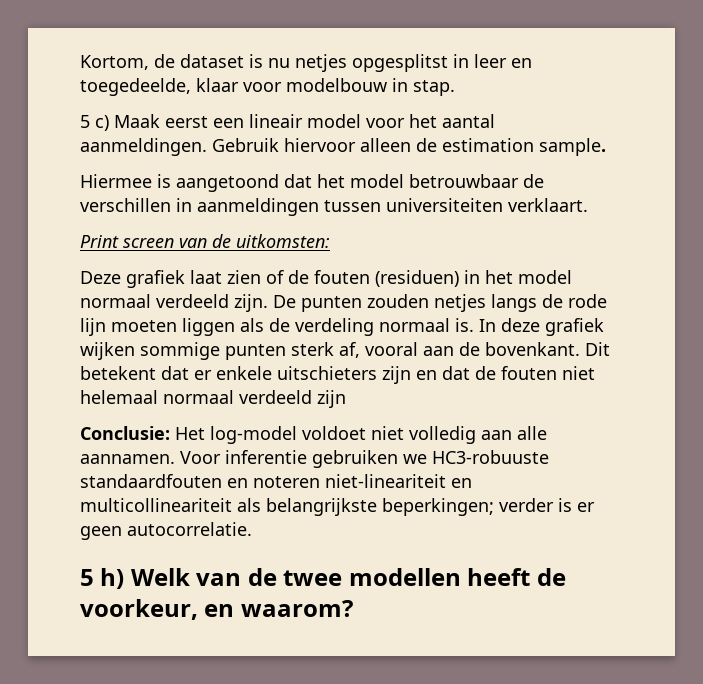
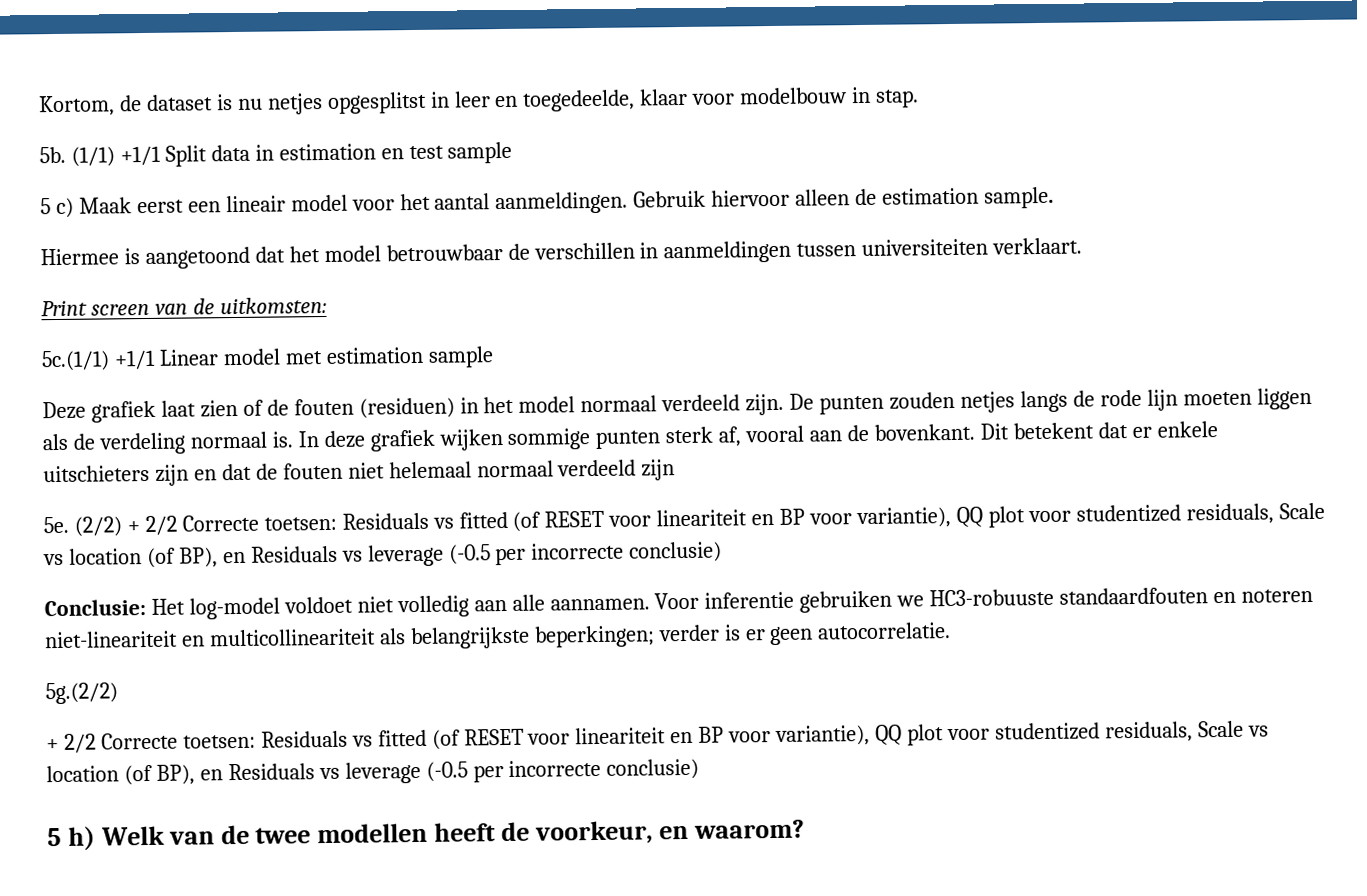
(455, 88) none -> [39,141,513,167] // 5b. (1/1) +1/1 Split data in estimation en test sample
(330, 241) none -> [41,346,494,372] // 5c.(1/1) +1/1 Linear model met estimation sample
(346, 399) none -> [43,502,1325,537] [43,541,723,569] // 5e. (2/2) + 2/2 Correcte toetsen: Residuals vs fitted (of RESET voor lineariteit en BP voor variantie), QQ plot voor studentized residuals, Scale vs location (of BP), en Residuals vs leverage (-0.5 per incorrecte conclusie)
(252, 529) none -> [45,682,118,705] [46,720,1269,753] [46,758,700,786] // 5g.(2/2) // + 2/2 Correcte toetsen: Residuals vs fitted (of RESET voor lineariteit en BP voor variantie), QQ plot voor studentized residuals, Scale vs location (of BP), en Residuals vs leverage (-0.5 per incorrecte conclusie)

